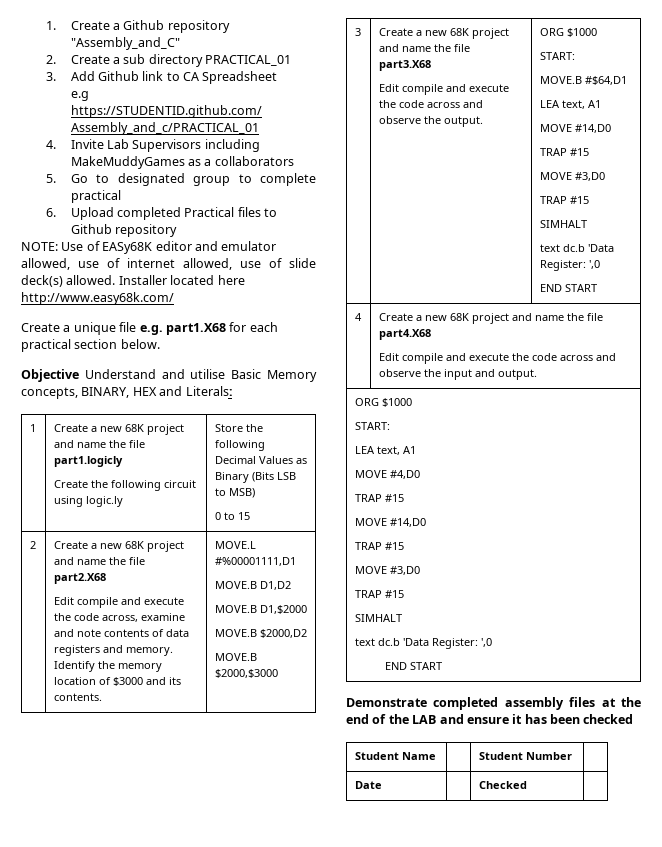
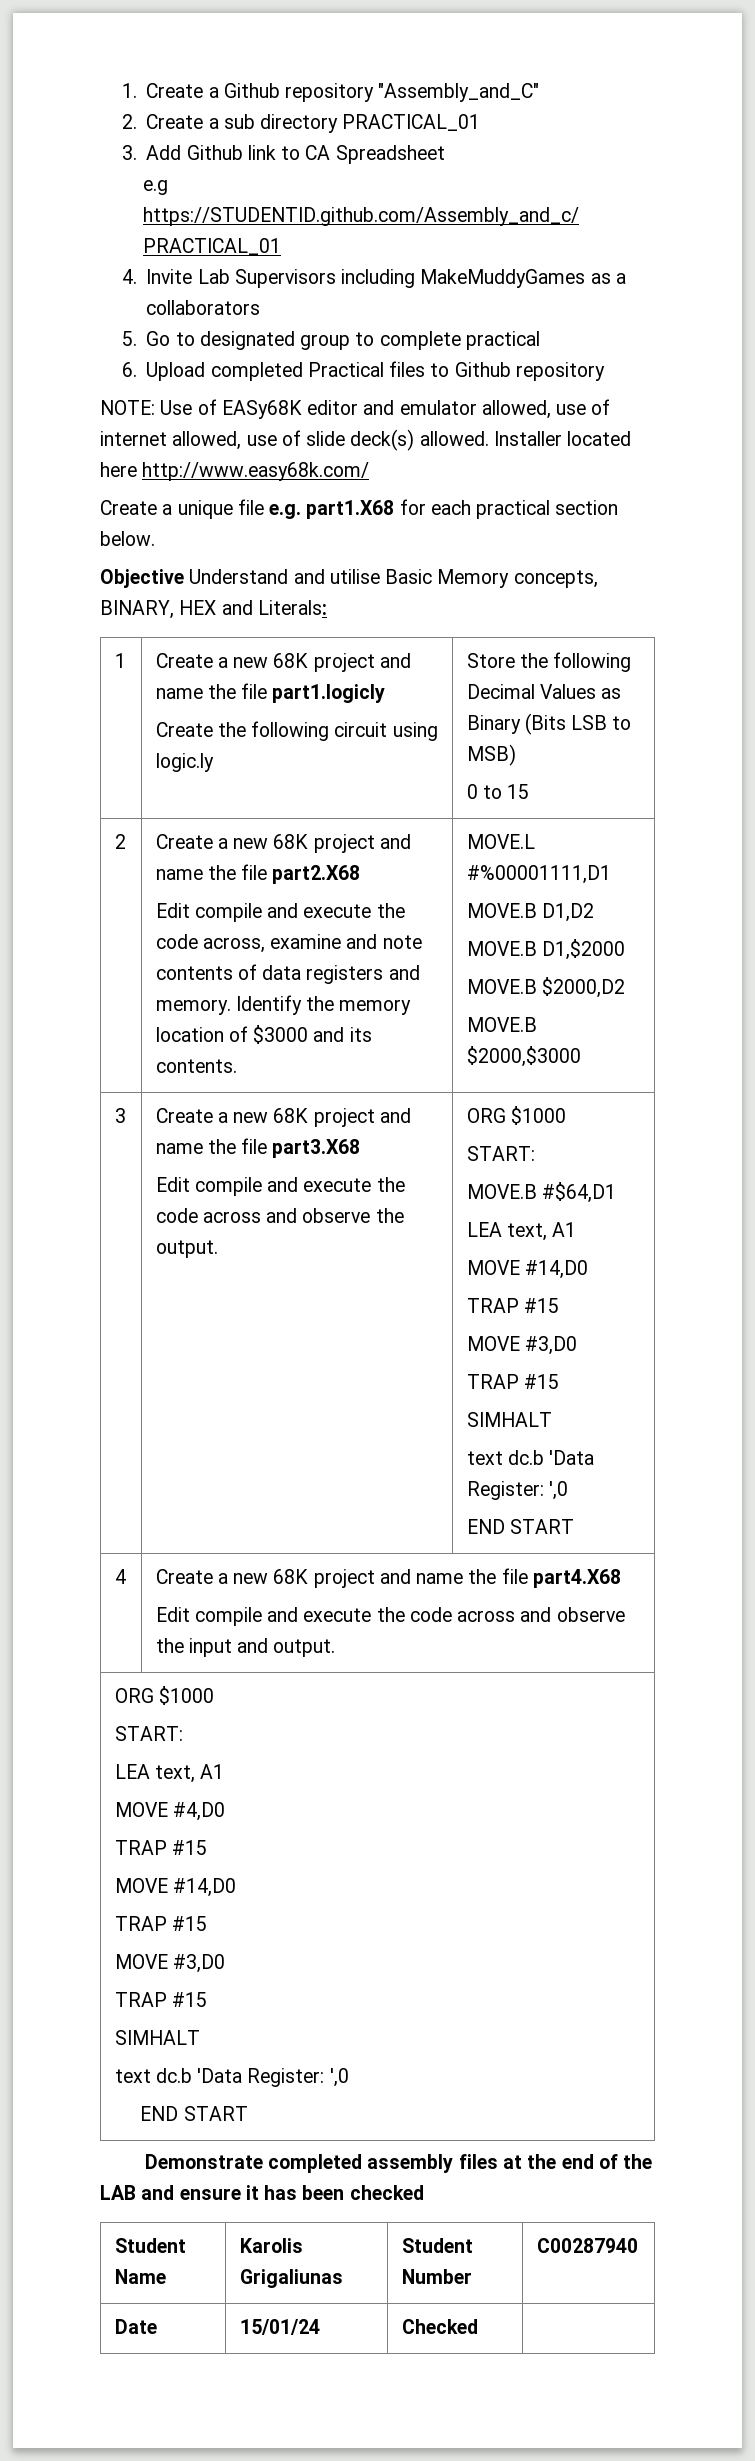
(436, 756) none -> [239,2238,303,2253] [239,2269,343,2288] Karolis Grigaliunas
(572, 756) none -> [536,2238,638,2253] C00287940
(382, 785) none -> [239,2319,320,2335] 15/01/24

